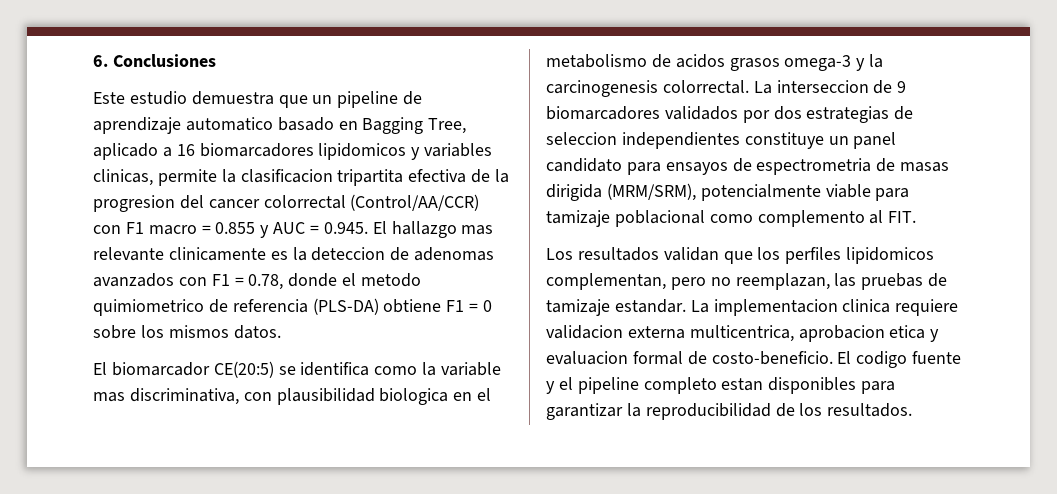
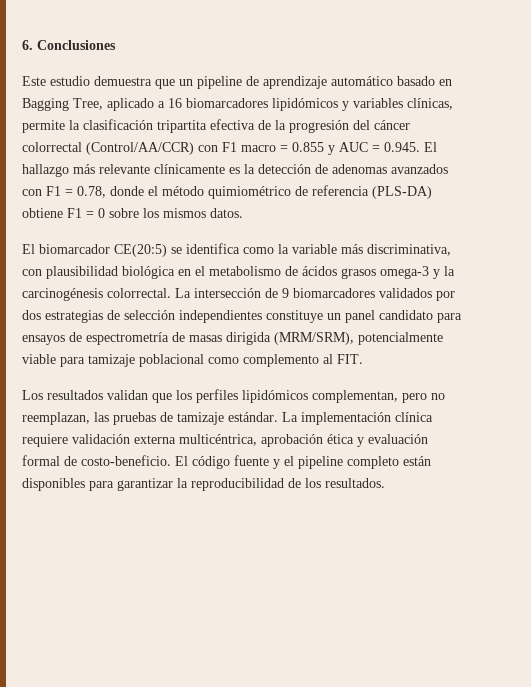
[185,117,273,131] automatico -> [331,76,393,86] automático
[318,143,407,160] lipidomicos -> [272,98,338,111] lipidómicos
[93,169,153,186] clinicas, -> [407,98,453,110] clínicas,
[240,169,333,183] clasificacion -> [83,119,153,130] clasificación
[93,195,260,212] progresion del cancer -> [289,120,410,133] progresión del cáncer
[461,225,494,235] [93,247,266,261] mas relevante clinicamente -> [73,164,225,174] más relevante clínicamente
[311,247,386,261] deteccion -> [258,164,311,174] detección
[361,273,422,287] [93,299,204,316] metodo quimiometrico -> [162,186,291,199] método quimiométrico
[93,392,125,402] mas -> [341,244,363,254] más
[379,388,449,405] biologica -> [122,266,175,279] biológica
[675,54,725,68] acidos -> [302,266,337,276] ácidos
[546,80,658,97] carcinogenesis -> [22,288,103,301] carcinogénesis
[776,80,869,93] interseccion -> [194,288,261,298] intersección
[546,132,617,145] seleccion -> [124,310,175,320] selección
[756,158,872,175] espectrometria -> [86,332,169,345] espectrometría
[846,247,935,264] lipidomicos -> [242,390,308,403] lipidómicos
[614,299,959,316] [546,325,940,342] [546,351,628,365] estandar. La implementacion clinica requiere validacion externa multicentrica, aprobacion etica y evaluacion -> [228,412,433,425] [22,434,428,447] estándar. La implementación clínica requiere validación externa multicéntrica, aprobación ética y evaluación
[856,351,908,368] codigo -> [192,456,230,469] código
[721,378,764,391] estan -> [403,456,431,466] están

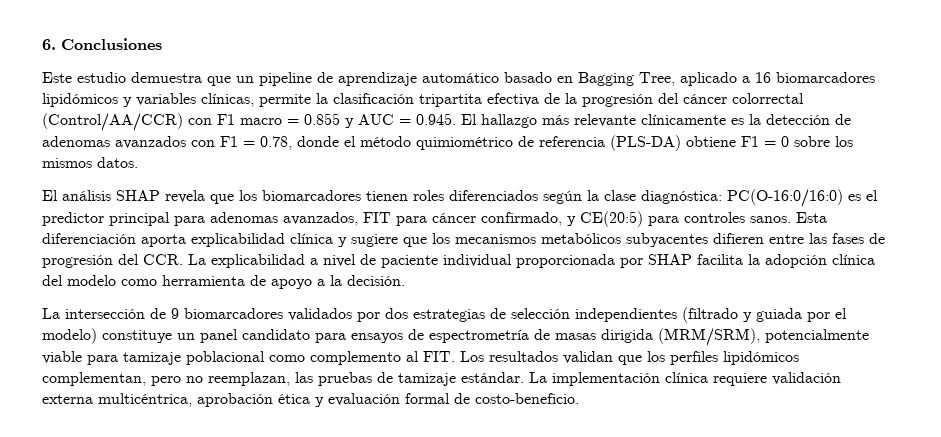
[39,243,451,257] [22,266,455,279] [22,288,171,301] biomarcador CE(20:5) se identifica como la variable más discriminativa, con plausibilidad biológica en el metabolismo de ácidos grasos omega-3 y la carcinogénesis colorrectal. -> [62,189,878,207] [42,211,827,227] [42,233,885,247] [42,254,875,268] [42,275,405,289] análisis SHAP revela que los biomarcadores tienen roles diferenciados según la clase diagnóstica: PC(O-16:0/16:0) es el predictor principal para adenomas avanzados, FIT para cáncer confirmado, y CE(20:5) para controles sanos. Esta diferenciación aporta explicabilidad clínica y sugiere que los mecanismos metabólicos subyacentes difieren entre las fases de progresión del CCR. La explicabilidad a nivel de paciente individual proporcionada por SHAP facilita la adopción clínica del modelo como herramienta de apoyo a la decisión. //
(262, 316) none -> [682,307,847,323] [42,328,97,344] (filtrado y guiada por el modelo)
(363, 359) // -> (455, 356) none
[175,455,431,469] [22,478,385,491] El código fuente y el pipeline completo están disponibles para garantizar la reproducibilidad de los resultados. -> (579, 398) none

